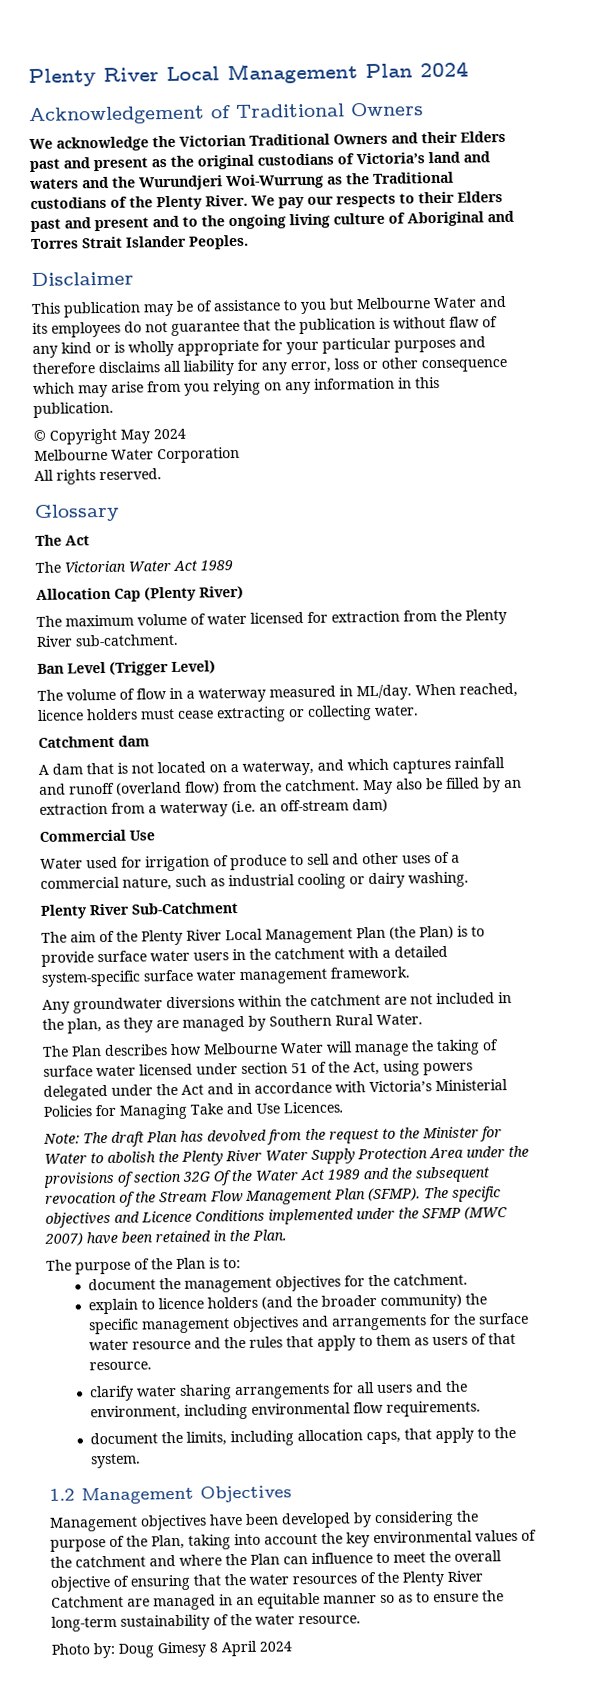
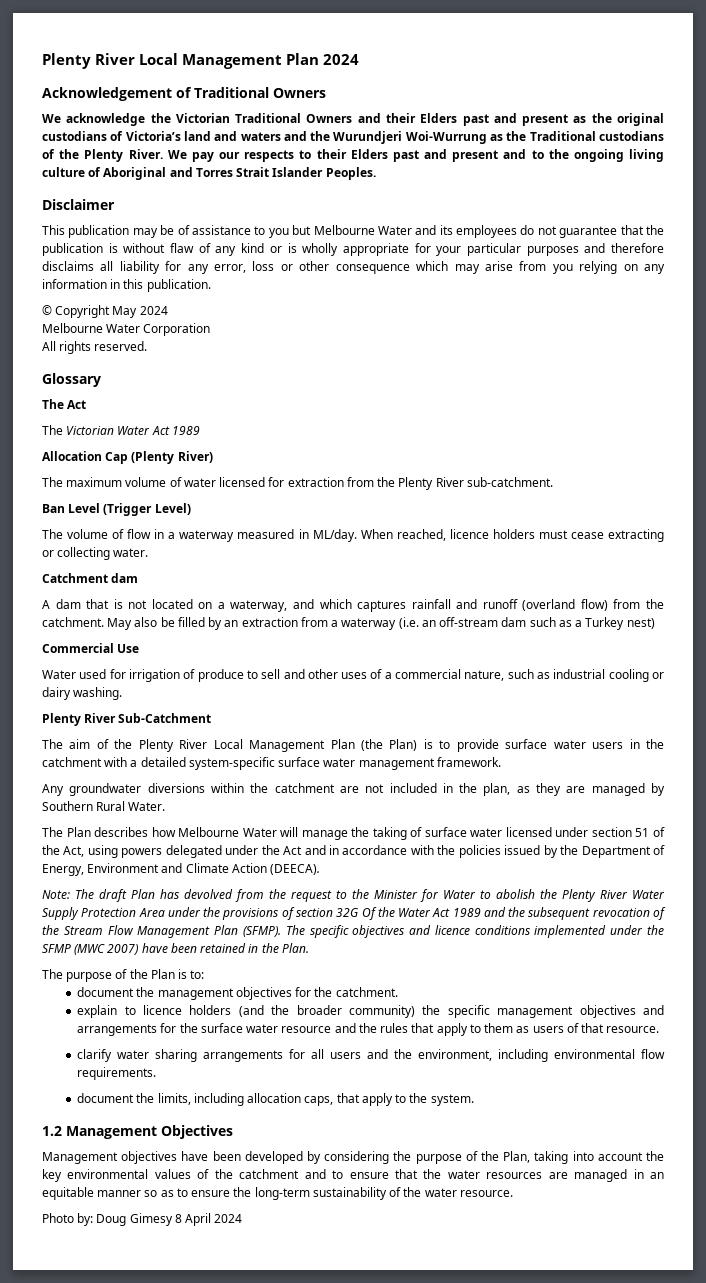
[352,798,388,813] dam) -> [501,617,655,630] dam such as a Turkey nest)
[369,1079,508,1093] [43,1101,344,1120] Victoria’s Ministerial Policies for Managing Take and Use Licences. -> [437,845,666,858] [42,863,321,876] the policies issued by the Department of Energy, Environment and Climate Action (DEECA).
[141,1209,265,1223] Licence Conditions -> [434,925,530,935] licence conditions
[179,1550,502,1566] [50,1570,483,1592] [51,1595,124,1608] where the Plan can influence to meet the overall objective of ensuring that the water resources of the Plenty River Catchment -> [332,1169,543,1179] to ensure that the water resources

